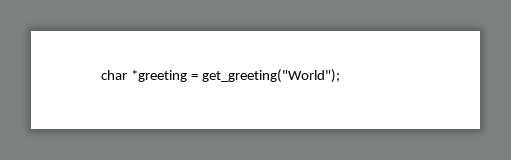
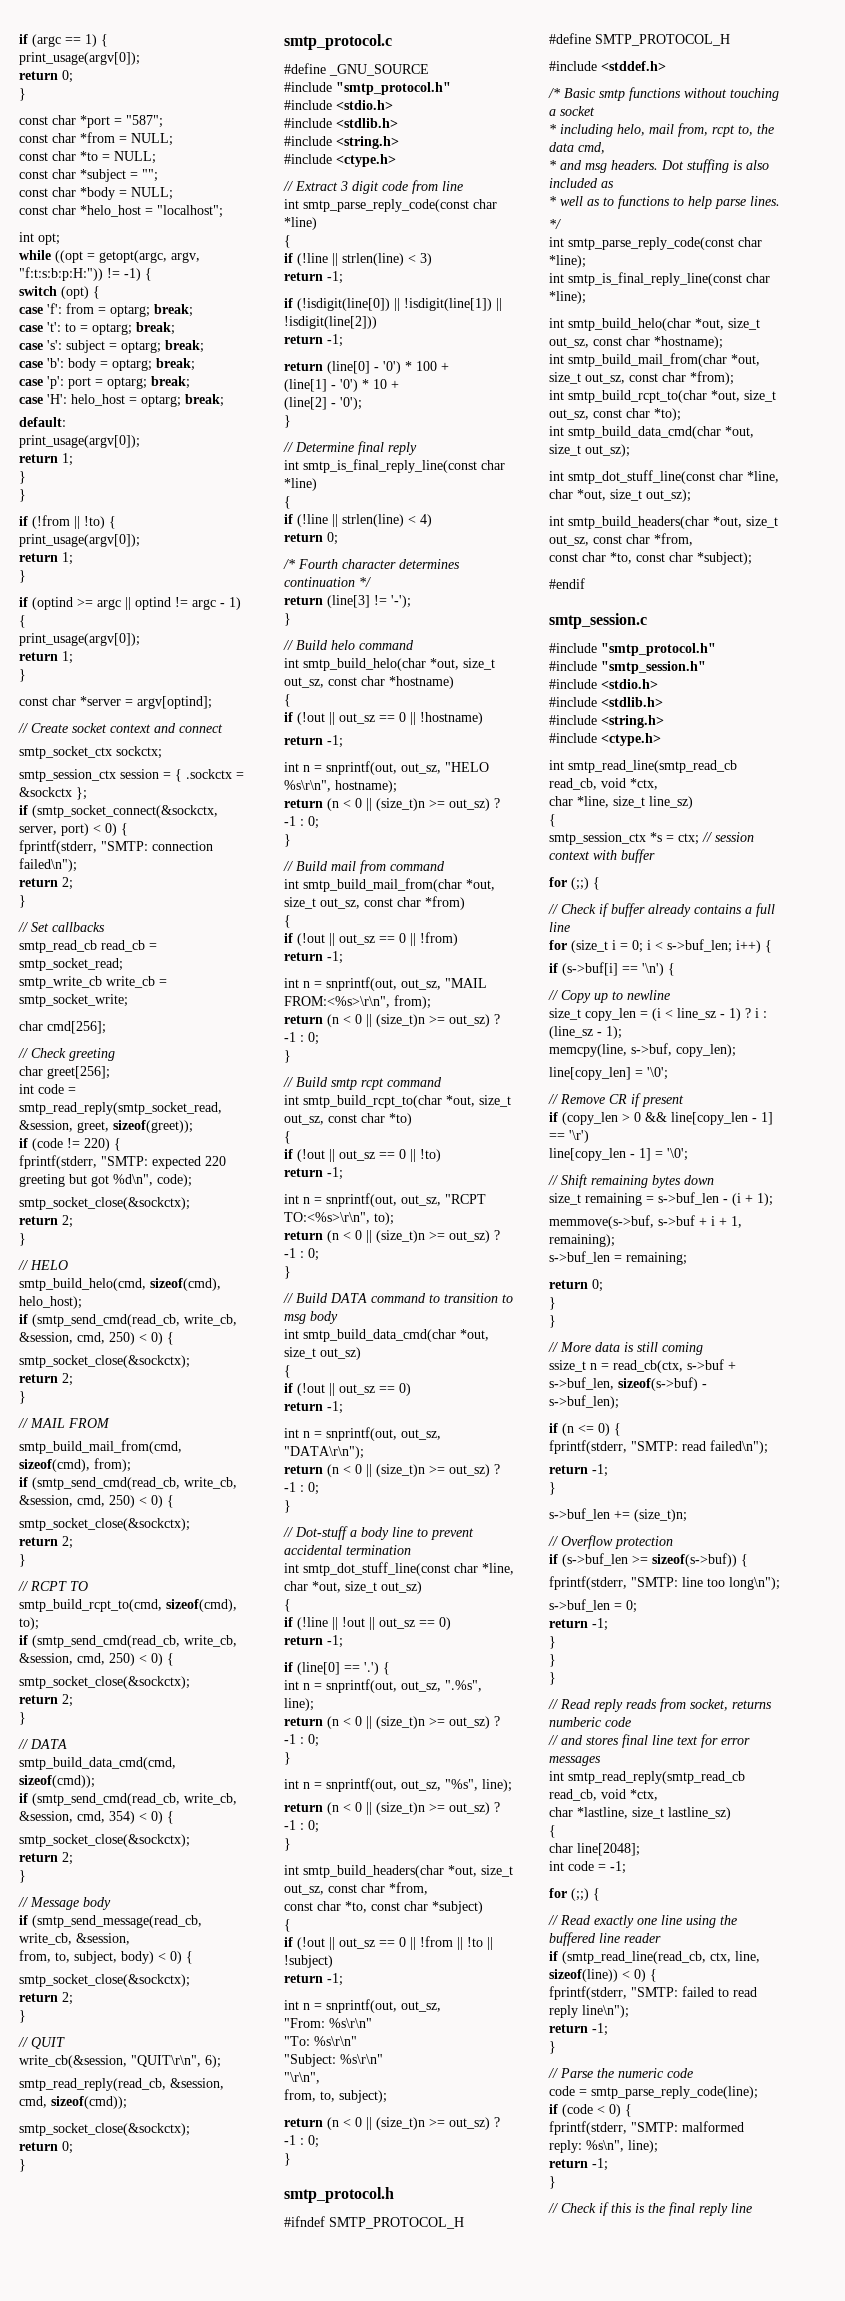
[101,69,340,83] char *greeting = get_greeting("World"); -> [19,34,108,47] [19,52,140,65] [19,70,73,83] [19,88,26,101] [19,115,163,128] [19,132,173,146] [19,151,156,164] [19,169,158,182] [19,187,173,200] [19,205,223,218] [19,232,60,245] [19,250,200,263] [19,267,152,281] [19,286,100,299] [19,303,193,317] [19,322,175,335] [19,340,204,353] [19,358,195,371] [19,376,190,389] [19,394,224,407] [19,417,66,427] [19,435,140,448] [19,453,73,466] [19,471,26,484] [19,489,26,502] [19,515,116,529] [19,534,140,547] [19,552,73,565] [19,570,26,583] [19,597,241,610] [19,615,26,628] [19,633,140,646] [19,651,73,664] [19,669,26,682] [19,696,212,709] [18,723,223,733] [19,746,162,759] [19,769,244,782] [19,787,87,800] [19,805,218,818] [19,823,128,836] [19,840,213,854] [19,858,77,872] [19,877,73,890] [19,895,26,908] [18,922,105,932] [19,940,157,953] [19,958,123,971] [19,976,167,989] [19,994,128,1007] [19,1021,106,1034] [18,1048,115,1061] [19,1066,110,1079] [19,1084,76,1094] [19,1102,222,1115] [19,1120,193,1133] [19,1138,121,1151] [19,1155,226,1169] [19,1174,192,1187] [19,1197,190,1210] [19,1215,73,1228] [19,1233,26,1246] [18,1260,68,1270] [19,1278,221,1291] [19,1296,82,1309] [19,1314,237,1327] [19,1332,174,1345] [19,1355,190,1368] [19,1373,73,1386] [19,1391,26,1404] [18,1418,110,1428] [19,1440,182,1454] [19,1458,131,1472] [19,1477,237,1490] [19,1495,174,1508] [19,1518,190,1531] [19,1536,73,1549] [19,1554,26,1567] [18,1581,88,1591] [19,1599,237,1612] [19,1617,39,1630] [19,1635,237,1648] [19,1653,174,1666] [19,1676,190,1689] [19,1694,73,1707] [19,1712,26,1725] [18,1739,67,1749] [19,1757,176,1770] [19,1775,95,1788] [19,1793,237,1806] [19,1811,174,1824] [19,1834,190,1847] [19,1852,73,1865] [19,1870,26,1883] [18,1897,111,1910] [19,1915,202,1928] [19,1933,130,1945] [19,1950,193,1964] [19,1974,190,1987] [19,1992,73,2005] [19,2010,26,2023] [18,2037,65,2049] [19,2055,221,2068] [19,2078,224,2091] [19,2096,127,2109] [19,2123,190,2136] [19,2141,73,2154] [19,2159,26,2172] [284,34,392,50] [284,63,429,76] [284,82,451,95] [284,100,393,110] [284,118,398,128] [284,136,399,149] [284,154,396,167] [283,180,463,194] [284,199,497,212] [284,217,317,230] [284,235,291,248] [284,253,432,266] [284,271,343,284] [284,298,502,311] [284,316,377,329] [284,334,343,347] [284,361,449,374] [284,379,399,392] [284,397,362,410] [284,415,291,428] [283,441,417,455] [284,459,505,473] [284,478,317,491] [284,496,291,509] [284,514,432,527] [284,532,338,545] [283,559,460,569] [284,577,371,587] [284,595,411,608] [284,613,291,626] [283,640,414,650] [284,658,495,671] [284,676,454,689] [284,694,291,707] [284,712,483,725] [284,735,343,748] [284,761,489,775] [284,780,397,793] [284,798,500,811] [284,816,319,829] [284,834,291,847] [283,860,445,874] [284,878,495,892] [284,896,465,910] [284,915,291,928] [284,932,458,946] [284,951,343,964] [284,977,487,991] [284,995,431,1009] [284,1014,500,1027] [284,1032,319,1045] [284,1050,291,1063] [283,1077,442,1090] [284,1095,511,1108] [284,1113,412,1126] [284,1131,291,1144] [284,1149,441,1162] [284,1167,343,1180] [284,1193,486,1207] [284,1212,394,1225] [284,1230,500,1243] [284,1248,319,1261] [284,1266,291,1279] [283,1293,513,1303] [284,1311,338,1324] [284,1329,489,1342] [284,1347,361,1360] [284,1365,291,1378] [284,1383,411,1396] [284,1401,343,1414] [284,1427,441,1441] [284,1446,364,1459] [284,1464,500,1477] [284,1482,319,1495] [284,1500,291,1513] [283,1526,474,1540] [284,1545,411,1555] [284,1562,514,1576] [284,1581,422,1594] [284,1599,291,1612] [284,1617,451,1630] [284,1635,343,1648] [284,1662,390,1675] [284,1679,482,1693] [284,1698,314,1711] [284,1716,500,1729] [284,1734,319,1747] [284,1752,291,1765] [284,1778,512,1792] [284,1802,500,1815] [284,1820,319,1833] [284,1838,291,1851] [284,1865,513,1878] [284,1882,428,1895] [284,1901,483,1914] [284,1919,291,1932] [284,1936,493,1950] [284,1955,333,1968] [284,1973,343,1986] [284,1999,441,2013] [284,2018,372,2028] [284,2036,357,2046] [284,2054,383,2067] [284,2072,320,2084] [284,2089,387,2103] [284,2117,500,2130] [284,2135,319,2148] [284,2153,291,2166] [284,2187,394,2203] [284,2216,464,2229] [549,33,730,46] [549,61,666,71] [548,87,779,101] [549,106,595,116] [549,123,774,137] [549,142,605,154] [549,159,769,173] [549,178,614,188] [549,195,780,209] [549,219,561,229] [549,237,762,250] [549,255,586,268] [549,272,770,286] [549,291,586,304] [549,318,760,331] [549,336,723,349] [549,353,760,367] [549,371,734,385] [549,390,776,403] [549,408,681,421] [549,426,754,439] [549,444,630,457] [549,470,779,484] [549,489,691,502] [549,516,778,529] [549,533,693,546] [549,552,752,565] [549,578,585,589] [549,613,647,629] [549,643,716,656] [549,661,706,674] [549,679,658,689] [549,697,663,707] [549,715,664,728] [549,733,661,746] [549,760,737,773] [549,778,658,790] [549,796,693,809] [549,814,556,827] [549,832,754,845] [549,849,655,863] [549,877,600,890] [548,903,775,917] [549,922,570,932] [549,939,772,953] [549,962,675,976] [548,990,670,1003] [549,1008,767,1021] [549,1026,622,1039] [549,1043,736,1057] [549,1067,668,1080] [548,1093,684,1107] [549,1112,773,1125] [549,1130,589,1143] [549,1148,688,1161] [548,1174,714,1188] [549,1192,773,1206] [549,1215,742,1229] [549,1234,615,1247] [549,1251,687,1265] [549,1279,603,1292] [549,1297,556,1310] [549,1315,556,1328] [548,1342,703,1355] [549,1359,736,1373] [549,1377,707,1391] [549,1395,619,1409] [549,1423,621,1436] [549,1440,768,1454] [549,1464,608,1477] [549,1482,556,1495] [549,1508,687,1522] [548,1535,673,1549] [549,1553,748,1567] [549,1576,780,1590] [549,1599,637,1613] [549,1618,608,1631] [549,1636,556,1649] [549,1654,556,1667] [549,1672,556,1685] [548,1698,772,1712] [549,1717,631,1727] [548,1734,750,1748] [549,1756,601,1766] [549,1771,745,1784] [549,1789,658,1801] [549,1807,731,1820] [549,1825,556,1838] [549,1843,640,1856] [549,1861,626,1874] [549,1888,600,1901] [548,1915,737,1928] [549,1932,661,1946] [549,1951,760,1964] [549,1969,657,1982] [549,1986,757,2000] [549,2005,629,2018] [549,2023,608,2036] [549,2041,556,2054] [548,2068,693,2078] [549,2086,758,2099] [549,2104,632,2117] [549,2121,744,2135] [549,2140,658,2153] [549,2158,608,2171] [549,2176,556,2189] [548,2202,752,2216] if (argc == 1) { // print_usage(argv[0]); // return 0; // } // const char *port = "587"; // const char *from = NULL; // const char *to = NULL; // const char *subject = ""; // const char *body = NULL; // const char *helo_host = "localhost"; // int opt; // while ((opt = getopt(argc, argv, "f:t:s:b:p:H:")) != -1) { // switch (opt) { // case 'f': from = optarg; break; // case 't': to = optarg; break; // case 's': subject = optarg; break; // case 'b': body = optarg; break; // case 'p': port = optarg; break; // case 'H': helo_host = optarg; break; // default: // print_usage(argv[0]); // return 1; // } // } // if (!from || !to) { // print_usage(argv[0]); // return 1; // } // if (optind >= argc || optind != argc - 1) { // print_usage(argv[0]); // return 1; // } // const char *server = argv[optind]; // // Create socket context and connect // smtp_socket_ctx sockctx; // smtp_session_ctx session = { .sockctx = &sockctx }; // if (smtp_socket_connect(&sockctx, server, port) < 0) { // fprintf(stderr, "SMTP: connection failed\n"); // return 2; // } // // Set callbacks // smtp_read_cb read_cb = smtp_socket_read; // smtp_write_cb write_cb = smtp_socket_write; // char cmd[256]; // // Check greeting // char greet[256]; // int code = smtp_read_reply(smtp_socket_read, &session, greet, sizeof(greet)); // if (code != 220) { // fprintf(stderr, "SMTP: expected 220 greeting but got %d\n", code); // smtp_socket_close(&sockctx); // return 2; // } // // HELO // smtp_build_helo(cmd, sizeof(cmd), helo_host); // if (smtp_send_cmd(read_cb, write_cb, &session, cmd, 250) < 0) { // smtp_socket_close(&sockctx); // return 2; // } // // MAIL FROM // smtp_build_mail_from(cmd, sizeof(cmd), from); // if (smtp_send_cmd(read_cb, write_cb, &session, cmd, 250) < 0) { // smtp_socket_close(&sockctx); // return 2; // } // // RCPT TO // smtp_build_rcpt_to(cmd, sizeof(cmd), to); // if (smtp_send_cmd(read_cb, write_cb, &session, cmd, 250) < 0) { // smtp_socket_close(&sockctx); // return 2; // } // // DATA // smtp_build_data_cmd(cmd, sizeof(cmd)); // if (smtp_send_cmd(read_cb, write_cb, &session, cmd, 354) < 0) { // smtp_socket_close(&sockctx); // return 2; // } // // Message body // if (smtp_send_message(read_cb, write_cb, &session, // from, to, subject, body) < 0) { // smtp_socket_close(&sockctx); // return 2; // } // // QUIT // write_cb(&session, "QUIT\r\n", 6); // smtp_read_reply(read_cb, &session, cmd, sizeof(cmd)); // smtp_socket_close(&sockctx); // return 0; // } // smtp_protocol.c // #define _GNU_SOURCE // #include "smtp_protocol.h" // #include <stdio.h> // #include <stdlib.h> // #include <string.h> // #include <ctype.h> // // Extract 3 digit code from line // int smtp_parse_reply_code(const char *line) // { // if (!line || strlen(line) < 3) // return -1; // if (!isdigit(line[0]) || !isdigit(line[1]) || !isdigit(line[2])) // return -1; // return (line[0] - '0') * 100 + // (line[1] - '0') * 10 + // (line[2] - '0'); // } // // Determine final reply // int smtp_is_final_reply_line(const char *line) // { // if (!line || strlen(line) < 4) // return 0; // /* Fourth character determines continuation */ // return (line[3] != '-'); // } // // Build helo command // int smtp_build_helo(char *out, size_t out_sz, const char *hostname) // { // if (!out || out_sz == 0 || !hostname) // return -1; // int n = snprintf(out, out_sz, "HELO %s\r\n", hostname); // return (n < 0 || (size_t)n >= out_sz) ? -1 : 0; // } // // Build mail from command // int smtp_build_mail_from(char *out, size_t out_sz, const char *from) // { // if (!out || out_sz == 0 || !from) // return -1; // int n = snprintf(out, out_sz, "MAIL FROM:<%s>\r\n", from); // return (n < 0 || (size_t)n >= out_sz) ? -1 : 0; // } // // Build smtp rcpt command // int smtp_build_rcpt_to(char *out, size_t out_sz, const char *to) // { // if (!out || out_sz == 0 || !to) // return -1; // int n = snprintf(out, out_sz, "RCPT TO:<%s>\r\n", to); // return (n < 0 || (size_t)n >= out_sz) ? -1 : 0; // } // // Build DATA command to transition to msg body // int smtp_build_data_cmd(char *out, size_t out_sz) // { // if (!out || out_sz == 0) // return -1; // int n = snprintf(out, out_sz, "DATA\r\n"); // return (n < 0 || (size_t)n >= out_sz) ? -1 : 0; // } // // Dot-stuff a body line to prevent accidental termination // int smtp_dot_stuff_line(const char *line, char *out, size_t out_sz) // { // if (!line || !out || out_sz == 0) // return -1; // if (line[0] == '.') { // int n = snprintf(out, out_sz, ".%s", line); // return (n < 0 || (size_t)n >= out_sz) ? -1 : 0; // } // int n = snprintf(out, out_sz, "%s", line); // return (n < 0 || (size_t)n >= out_sz) ? -1 : 0; // } // int smtp_build_headers(char *out, size_t out_sz, const char *from, // const char *to, const char *subject) // { // if (!out || out_sz == 0 || !from || !to || !subject) // return -1; // int n = snprintf(out, out_sz, // "From: %s\r\n" // "To: %s\r\n" // "Subject: %s\r\n" // "\r\n", // from, to, subject); // return (n < 0 || (size_t)n >= out_sz) ? -1 : 0; // } // smtp_protocol.h // #ifndef SMTP_PROTOCOL_H // #define SMTP_PROTOCOL_H // #include <stddef.h> // /* Basic smtp functions without touching a socket // * including helo, mail from, rcpt to, the data cmd, // * and msg headers. Dot stuffing is also included as // * well as to functions to help parse lines. // */ // int smtp_parse_reply_code(const char *line); // int smtp_is_final_reply_line(const char *line); // int smtp_build_helo(char *out, size_t out_sz, const char *hostname); // int smtp_build_mail_from(char *out, size_t out_sz, const char *from); // int smtp_build_rcpt_to(char *out, size_t out_sz, const char *to); // int smtp_build_data_cmd(char *out, size_t out_sz); // int smtp_dot_stuff_line(const char *line, char *out, size_t out_sz); // int smtp_build_headers(char *out, size_t out_sz, const char *from, // const char *to, const char *subject); // #endif // smtp_session.c // #include "smtp_protocol.h" // #include "smtp_session.h" // #include <stdio.h> // #include <stdlib.h> // #include <string.h> // #include <ctype.h> // int smtp_read_line(smtp_read_cb read_cb, void *ctx, // char *line, size_t line_sz) // { // smtp_session_ctx *s = ctx; // session context with buffer // for (;;) { // // Check if buffer already contains a full line // for (size_t i = 0; i < s->buf_len; i++) { // if (s->buf[i] == '\n') { // // Copy up to newline // size_t copy_len = (i < line_sz - 1) ? i : (line_sz - 1); // memcpy(line, s->buf, copy_len); // line[copy_len] = '\0'; // // Remove CR if present // if (copy_len > 0 && line[copy_len - 1] == '\r') // line[copy_len - 1] = '\0'; // // Shift remaining bytes down // size_t remaining = s->buf_len - (i + 1); // memmove(s->buf, s->buf + i + 1, remaining); // s->buf_len = remaining; // return 0; // } // } // // More data is still coming // ssize_t n = read_cb(ctx, s->buf + s->buf_len, sizeof(s->buf) - s->buf_len); // if (n <= 0) { // fprintf(stderr, "SMTP: read failed\n"); // return -1; // } // s->buf_len += (size_t)n; // // Overflow protection // if (s->buf_len >= sizeof(s->buf)) { // fprintf(stderr, "SMTP: line too long\n"); // s->buf_len = 0; // return -1; // } // } // } // // Read reply reads from socket, returns numberic code // // and stores final line text for error messages // int smtp_read_reply(smtp_read_cb read_cb, void *ctx, // char *lastline, size_t lastline_sz) // { // char line[2048]; // int code = -1; // for (;;) { // // Read exactly one line using the buffered line reader // if (smtp_read_line(read_cb, ctx, line, sizeof(line)) < 0) { // fprintf(stderr, "SMTP: failed to read reply line\n"); // return -1; // } // // Parse the numeric code // code = smtp_parse_reply_code(line); // if (code < 0) { // fprintf(stderr, "SMTP: malformed reply: %s\n", line); // return -1; // } // // Check if this is the final reply line

